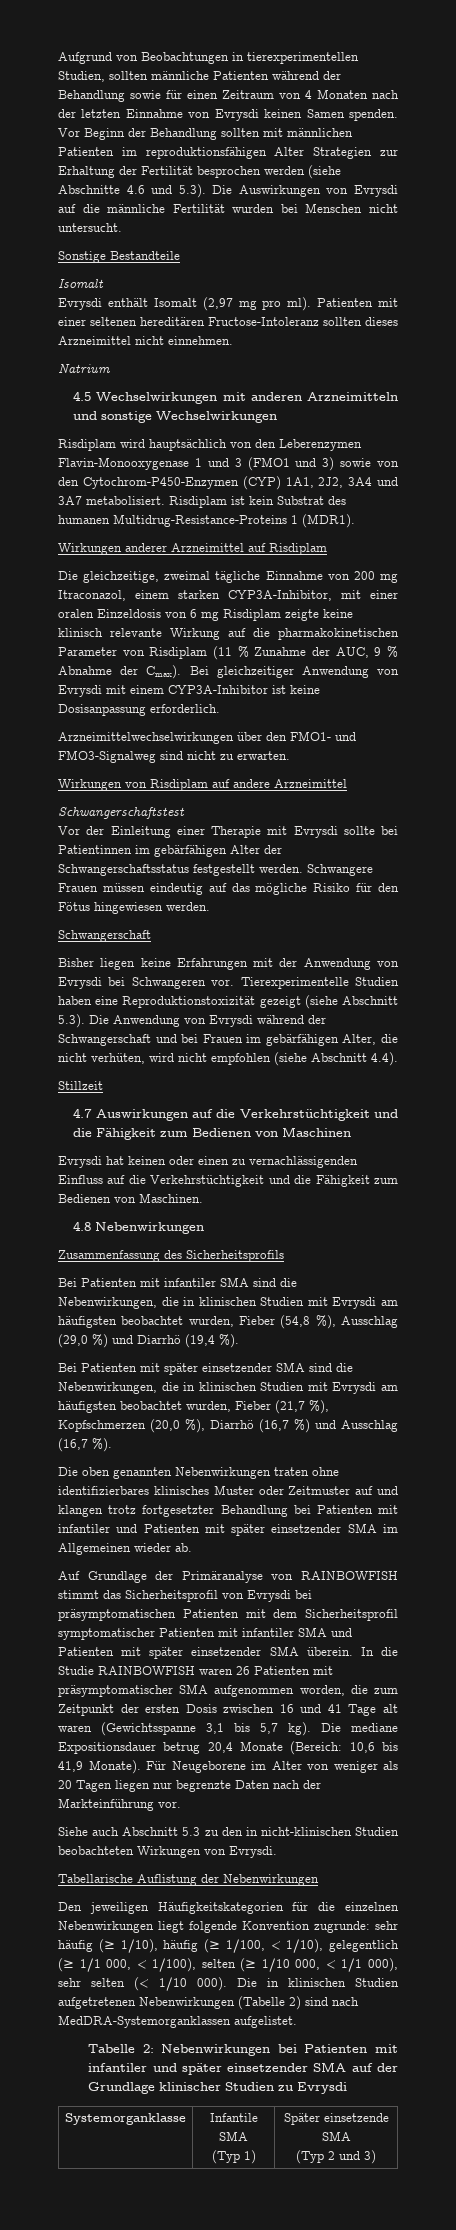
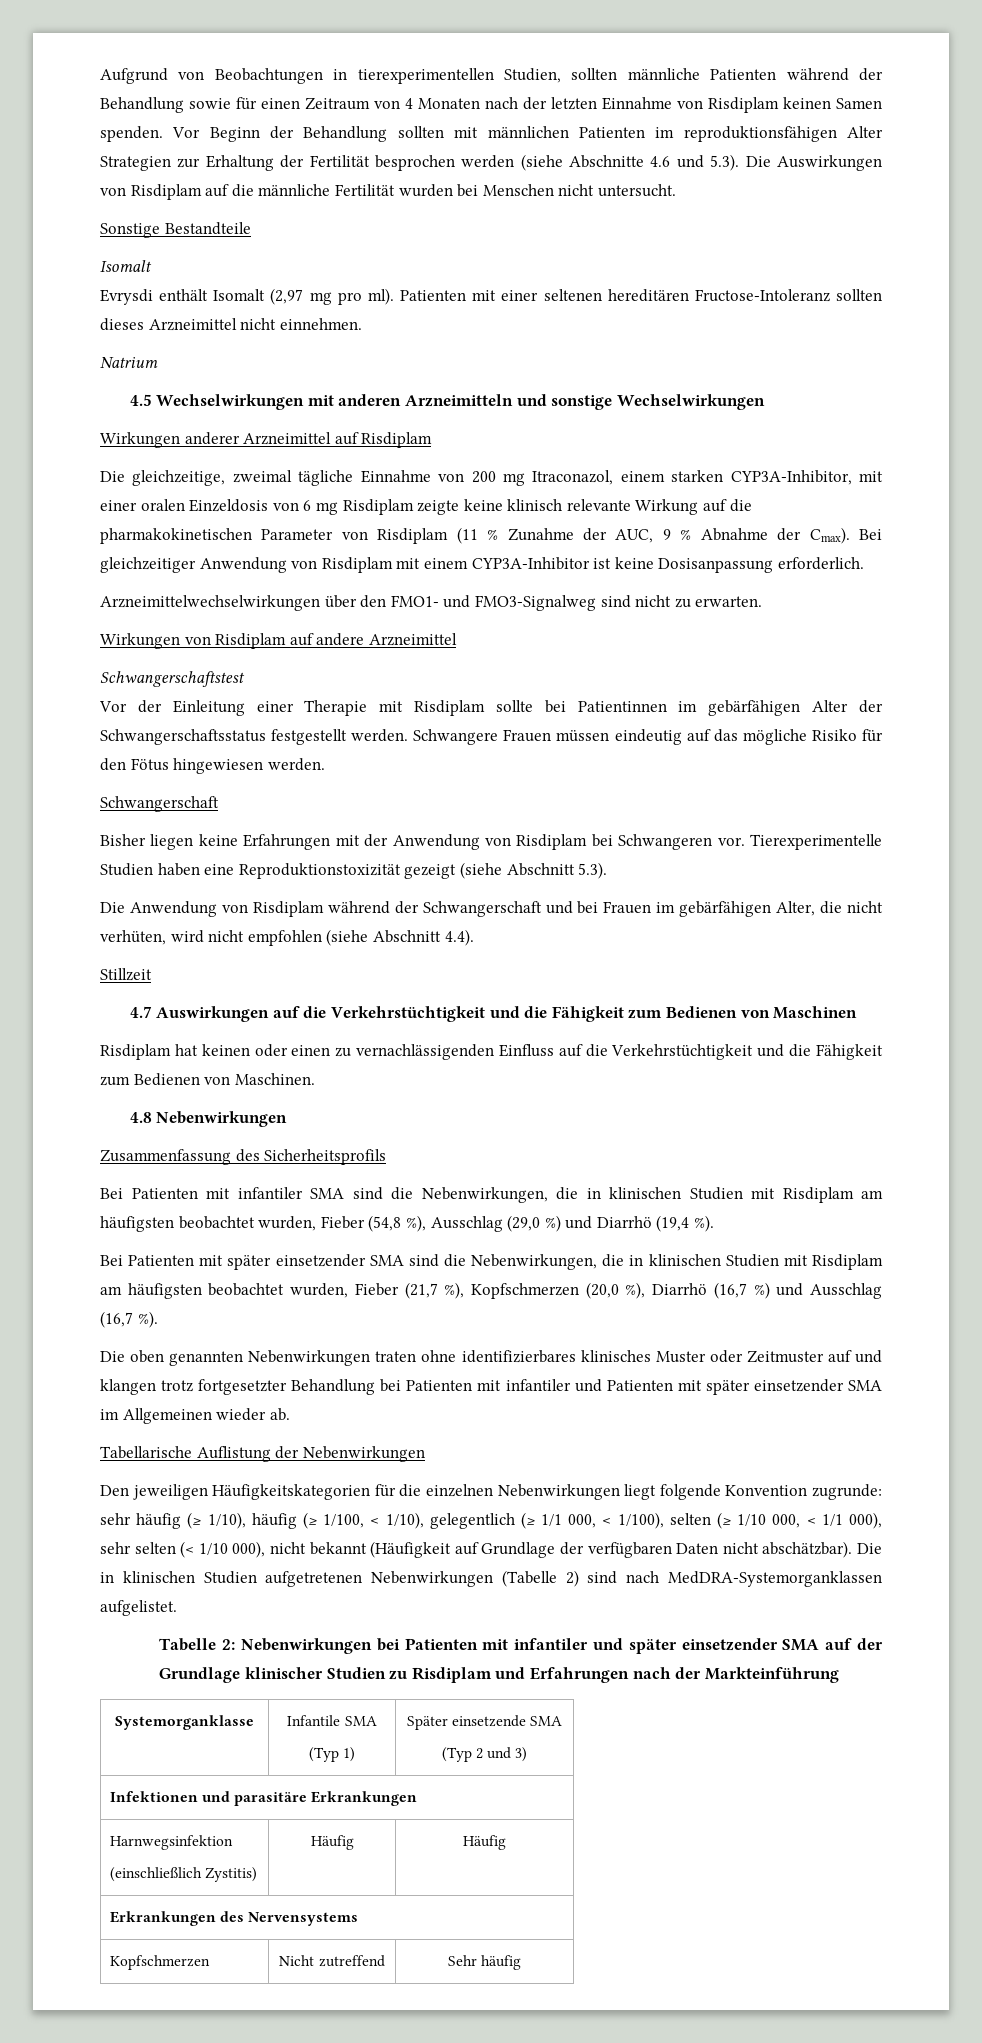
[214,109,259,121] Evrysdi -> [708,97,779,113] Risdiplam
[354,185,398,197] Evrysdi -> [130,184,202,200] Risdiplam
[58,439,362,451] [58,457,399,471] [58,476,398,490] [58,496,346,508] [58,514,355,528] // Risdiplam wird hauptsächlich von den Leberenzymen Flavin-Monooxygenase 1 und 3 (FMO1 und 3) sowie von den Cytochrom-P450-Enzymen (CYP) 1A1, 2J2, 3A4 und 3A7 metabolisiert. Risdiplam ist kein Substrat des humanen Multidrug-Resistance-Proteins 1 (MDR1). -> (765, 402) none
[58,685,102,697] Evrysdi -> [321,557,393,573] Risdiplam
[293,826,338,838] Evrysdi -> [414,700,486,716] Risdiplam
[58,977,102,989] Evrysdi -> [516,834,588,850] Risdiplam
(85, 1021) none -> (608, 870) //
[209,1015,253,1027] Evrysdi -> [252,901,324,917] Risdiplam
[58,1156,102,1168] Evrysdi -> [100,1044,171,1060] Risdiplam
[332,1297,377,1309] Evrysdi -> [782,1187,854,1203] Risdiplam
[332,1382,377,1394] Evrysdi -> [812,1254,883,1270] Risdiplam
[58,1571,398,1583] [58,1590,312,1602] [58,1609,398,1621] [58,1627,352,1640] [58,1646,398,1659] [58,1666,333,1675] [58,1684,398,1697] [58,1704,398,1716] [58,1722,398,1736] [58,1741,398,1755] [58,1760,398,1774] [58,1780,321,1792] [58,1798,181,1811] [58,1827,399,1836] [58,1846,277,1858] // Auf Grundlage der Primäranalyse von RAINBOWFISH stimmt das Sicherheitsprofil von Evrysdi bei präsymptomatischen Patienten mit dem Sicherheitsprofil symptomatischer Patienten mit infantiler SMA und Patienten mit später einsetzender SMA überein. In die Studie RAINBOWFISH waren 26 Patienten mit präsymptomatischer SMA aufgenommen worden, die zum Zeitpunkt der ersten Dosis zwischen 16 und 41 Tage alt waren (Gewichtsspanne 3,1 bis 5,7 kg). Die mediane Expositionsdauer betrug 20,4 Monate (Bereich: 10,6 bis 41,9 Monate). Für Neugeborene im Alter von weniger als 20 Tagen liegen nur begrenzte Daten nach der Markteinführung vor. // Siehe auch Abschnitt 5.3 zu den in nicht-klinischen Studien beobachteten Wirkungen von Evrysdi. -> (290, 1414) none
[197,1977,227,1991] 000). -> [232,1541,853,1558] 000), nicht bekannt (Häufigkeit auf Grundlage der verfügbaren Daten nicht abschätzbar).
[297,2082,348,2094] Evrysdi -> [411,1667,839,1683] Risdiplam und Erfahrungen nach der Markteinführung
(376, 2157) none -> [109,1791,418,1806] [109,1835,233,1850] [109,1867,257,1882] [310,1835,354,1850] [463,1835,506,1850] [109,1911,358,1926] [109,1955,210,1970] [279,1955,385,1967] [447,1955,522,1970] // Infektionen und parasitäre Erkrankungen // Harnwegsinfektion // (einschließlich Zystitis) | Häufig | Häufig // Erkrankungen des Nervensystems // Kopfschmerzen | Nicht zutreffend | Sehr häufig

